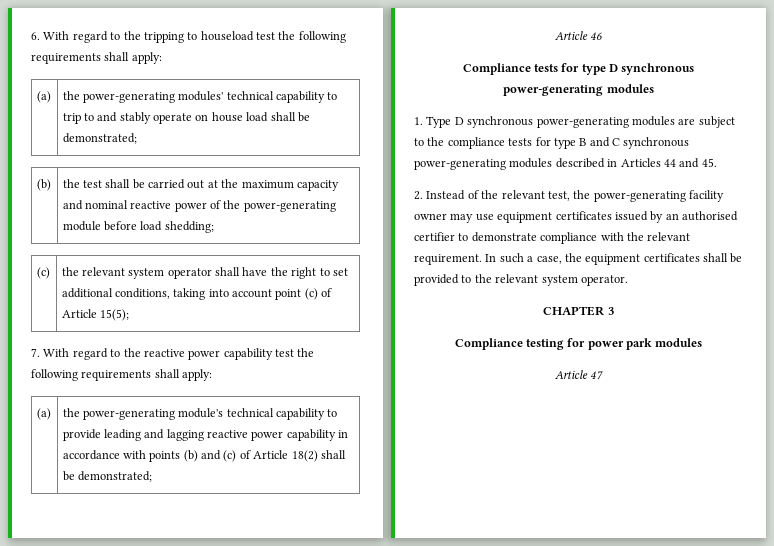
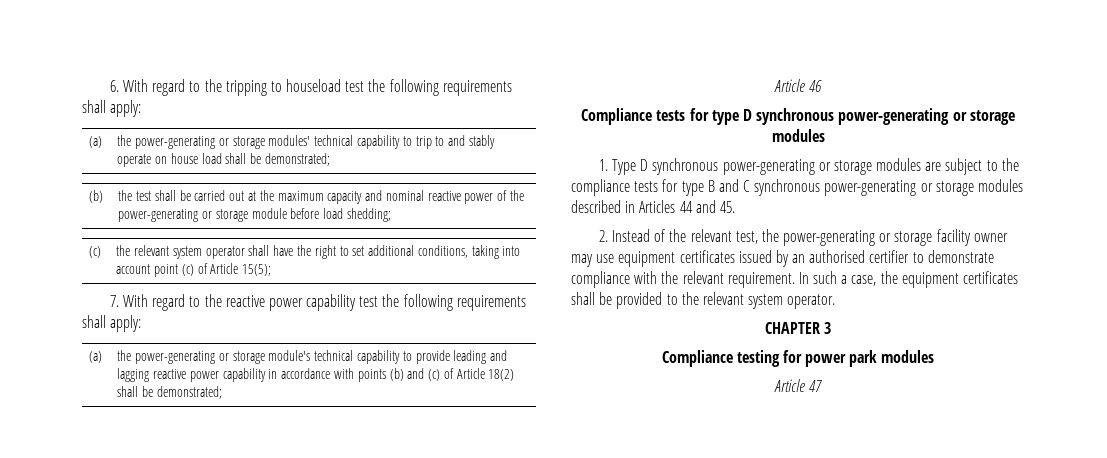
(175, 97) none -> [218,136,265,149] or storage
(336, 206) none -> [202,209,248,222] or storage
(175, 414) none -> [218,351,265,364] or storage
(604, 90) none -> [952,110,1015,125] or storage
(629, 122) none -> [818,160,872,175] or storage
(506, 164) none -> [920,181,974,196] or storage
(686, 196) none -> [879,231,933,246] or storage

